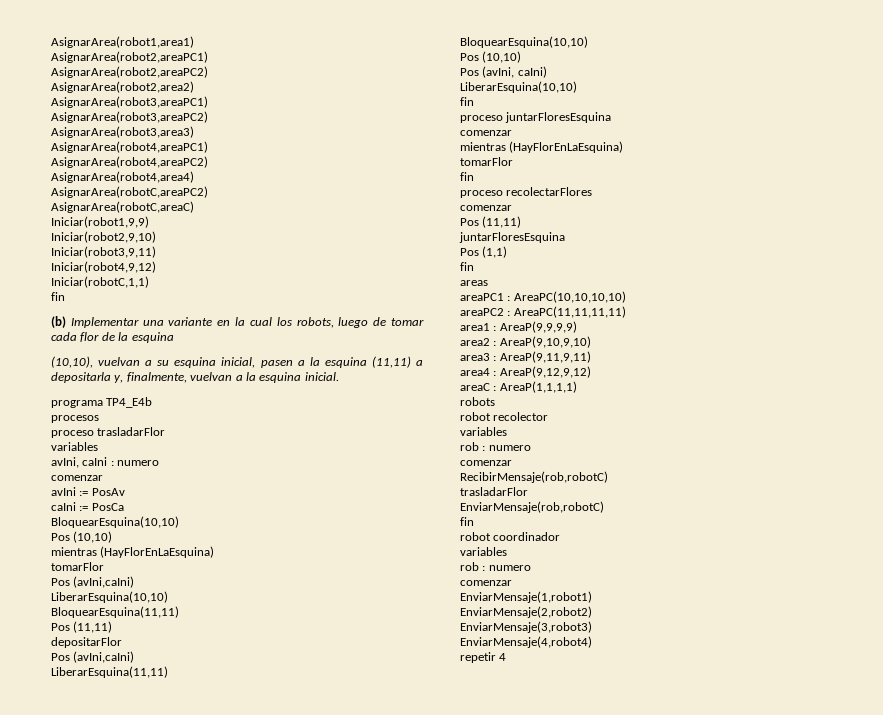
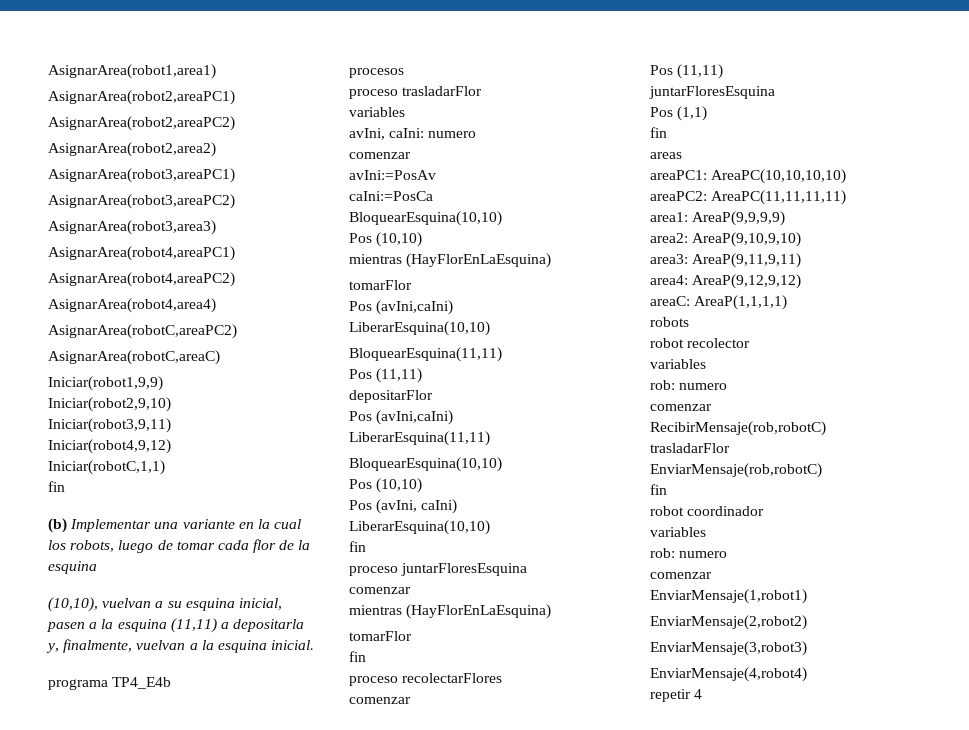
[82,457,160,466] [51,475,103,481] [51,487,125,496] [51,502,124,511] caIni : numero // comenzar // avIni := PosAv // caIni := PosCa -> [389,128,477,138] [349,152,411,159] [349,170,436,180] [349,191,433,201] caIni: numero // comenzar // avIni:=PosAv // caIni:=PosCa
[460,293,511,301] areaPC1 : -> [650,170,707,180] areaPC1:
[460,308,511,316] areaPC2 : -> [650,191,707,201] areaPC2:
[460,323,497,331] area1 : -> [650,212,688,222] area1:
[460,338,497,346] area2 : -> [650,233,688,243] area2:
[460,353,497,361] area3 : -> [650,254,688,264] area3:
[460,368,497,376] area4 : -> [650,275,688,285] area4:
[460,383,497,391] areaC : -> [650,296,690,306] areaC:
[460,442,486,451] rob : -> [650,380,675,390] rob:
[460,562,486,571] rob : -> [650,548,675,558] rob:

